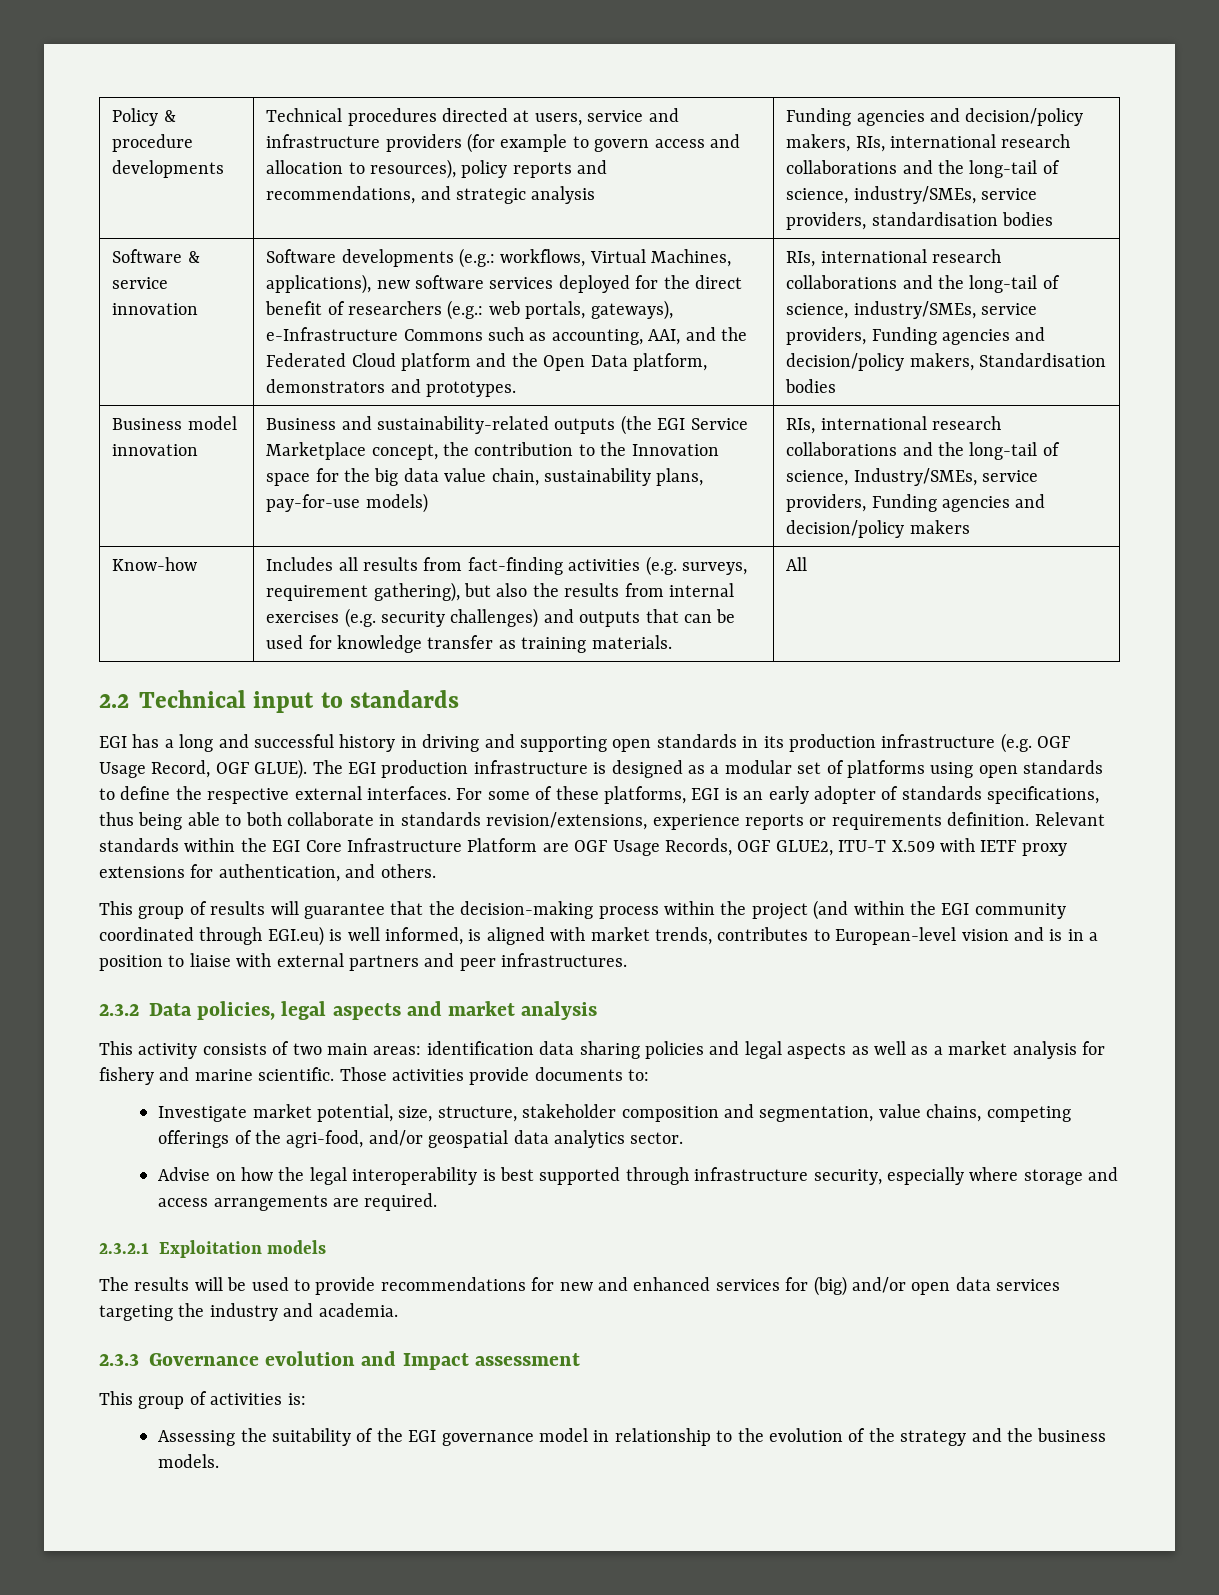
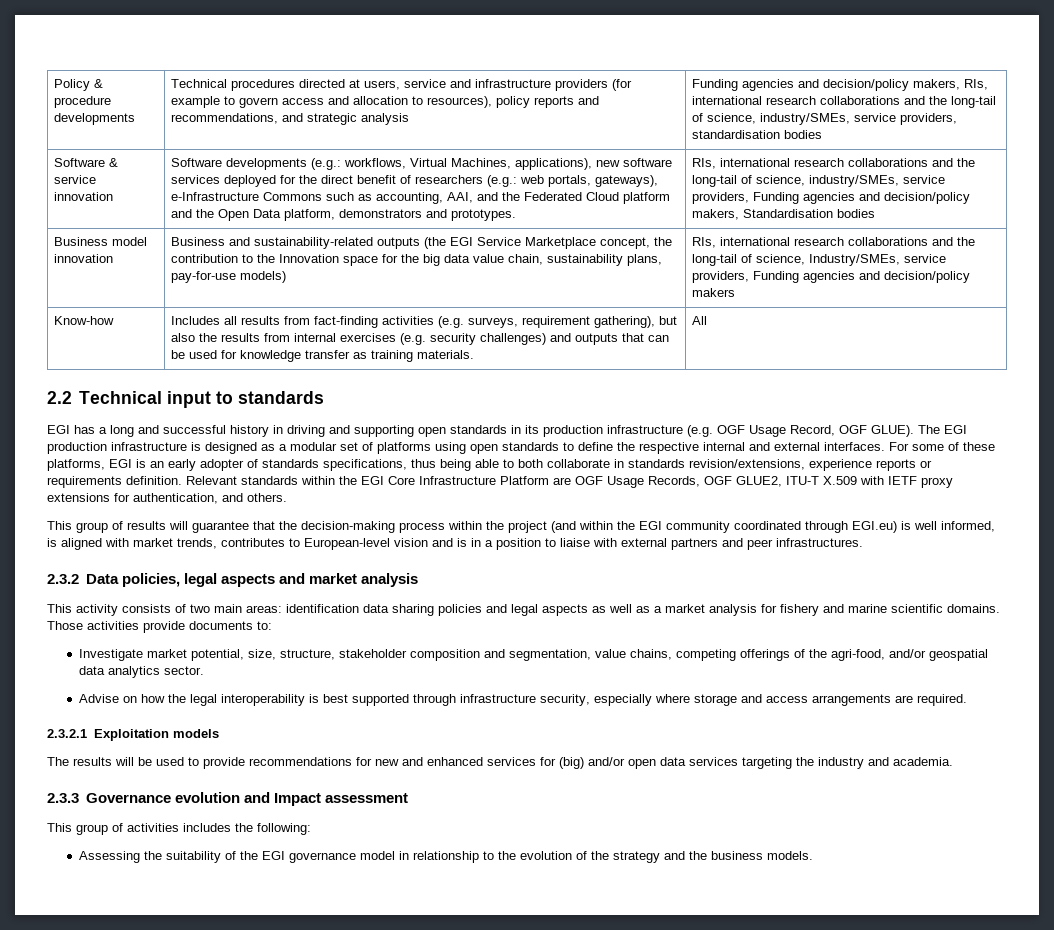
(290, 796) none -> [703,442,770,451] internal and
[258,1067,335,1081] scientific. -> [891,604,1000,613] scientific domains.
[287,1393,306,1405] is: -> [183,823,311,835] includes the following:

